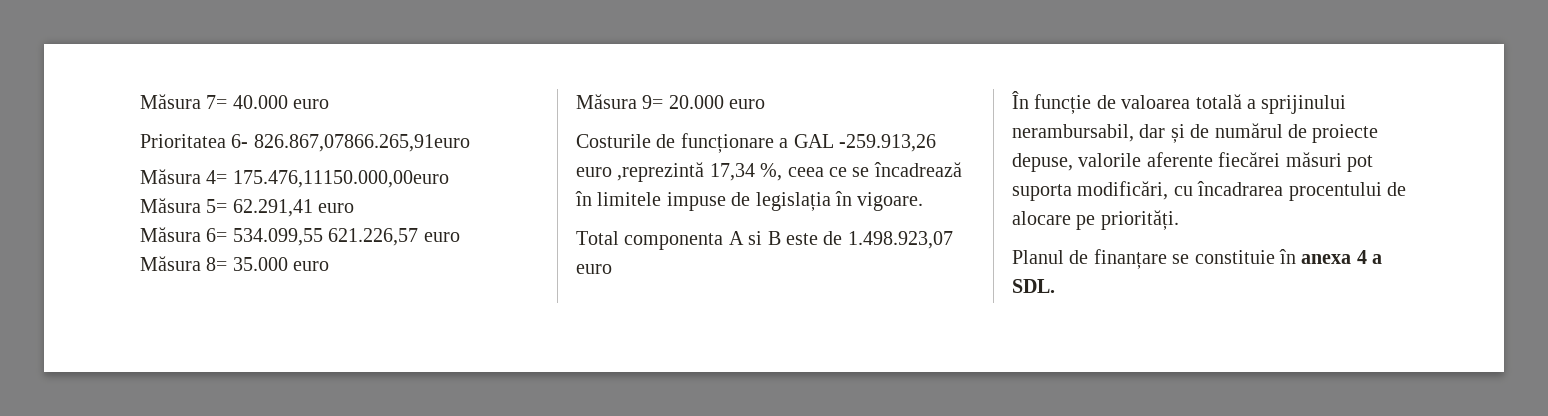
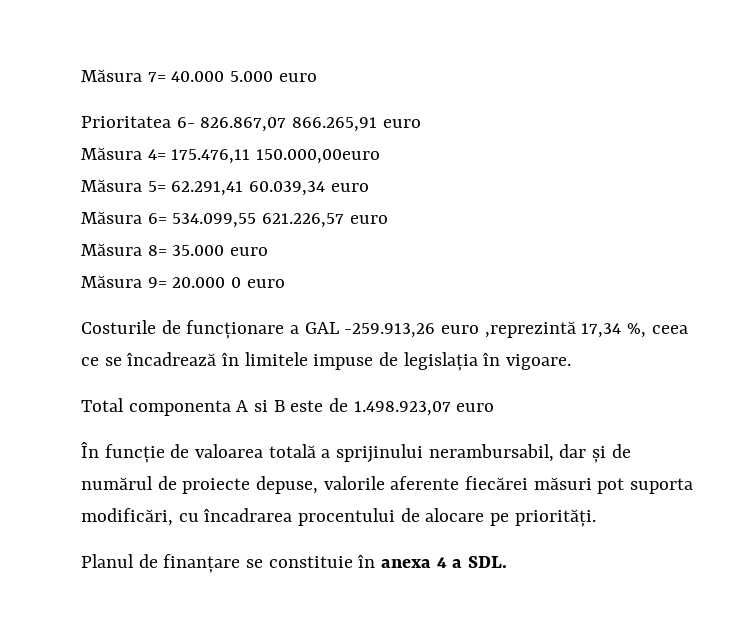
(288, 102) none -> [230,71,274,82] 5.000
[253,134,470,152] 826.867,07866.265,91euro -> [200,117,421,132] 826.867,07 866.265,91 euro
[232,170,449,188] 175.476,11150.000,00euro -> [171,149,381,164] 175.476,11 150.000,00euro
(313, 208) none -> [249,181,326,196] 60.039,34
(724, 102) none -> [231,277,242,288] 0

